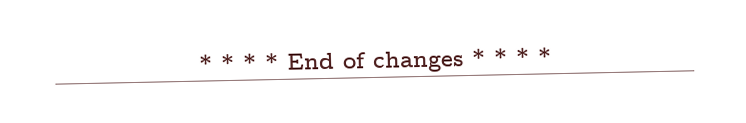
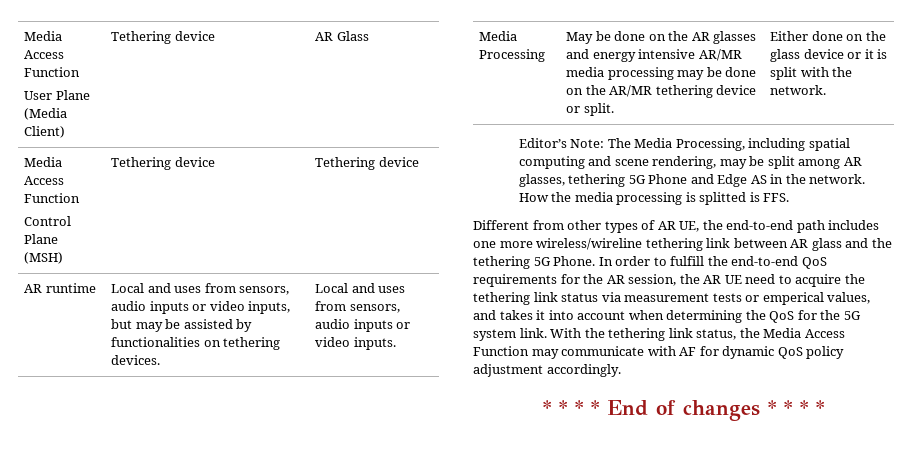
(197, 63) none -> [24,31,63,41] [24,50,65,59] [24,67,81,77] [24,90,90,100] [24,108,68,120] [24,126,66,138] [111,31,215,44] [315,31,369,41] [24,157,63,167] [24,176,65,185] [24,193,81,203] [24,216,72,226] [24,234,59,244] [24,252,64,264] [111,157,215,170] [315,157,419,170] [24,283,96,293] [111,283,290,295] [111,301,291,314] [111,319,253,332] [111,337,281,350] [111,355,161,365] [315,283,406,293] [315,301,400,313] [315,319,411,332] [315,337,396,350] [479,31,518,41] [479,49,546,62] [566,31,757,44] [566,49,742,62] [566,67,757,80] [566,85,757,98] [566,103,614,116] [770,31,886,41] [770,49,888,62] [770,67,853,80] [770,85,827,95] [518,138,850,151] [518,156,862,169] [518,174,866,187] [518,192,790,205] [473,220,880,233] [473,238,892,251] [473,256,827,269] [473,274,865,287] [473,292,871,305] [473,310,861,323] [473,328,845,341] [473,346,845,359] [473,364,621,377] Media Access Function // User Plane (Media Client) | Tethering device | AR Glass // Media Access Function // Control Plane (MSH) | Tethering device | Tethering device // AR runtime | Local and uses from sensors, audio inputs or video inputs, but may be assisted by functionalities on tethering devices. | Local and uses from sensors, audio inputs or video inputs. // Media Processing | May be done on the AR glasses and energy intensive AR/MR media processing may be done on the AR/MR tethering device or split. | Either done on the glass device or it is split with the network. // Editor’s Note: The Media Processing, including spatial computing and scene rendering, may be split among AR glasses, tethering 5G Phone and Edge AS in the network. How the media processing is splitted is FFS. // Different from other types of AR UE, the end-to-end path includes one more wireless/wireline tethering link between AR glass and the tethering 5G Phone. In order to fulfill the end-to-end QoS requirements for the AR session, the AR UE need to acquire the tethering link status via measurement tests or emperical values, and takes it into account when determining the QoS for the 5G system link. With the tethering link status, the Media Access Function may communicate with AF for dynamic QoS policy adjustment accordingly. //

